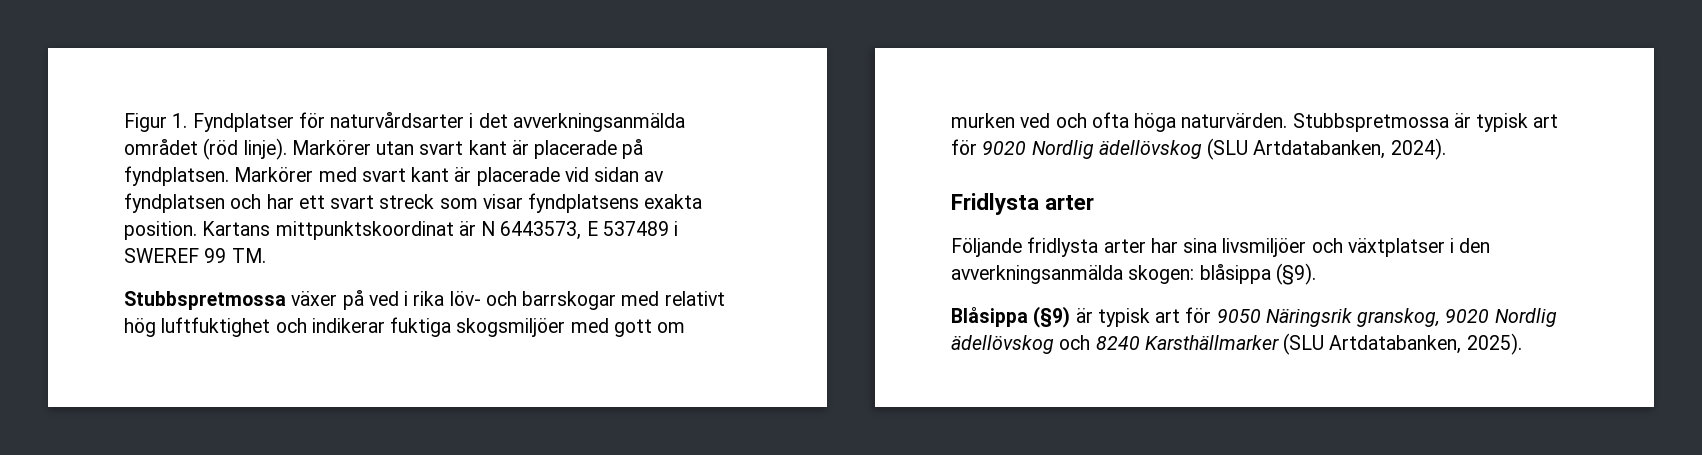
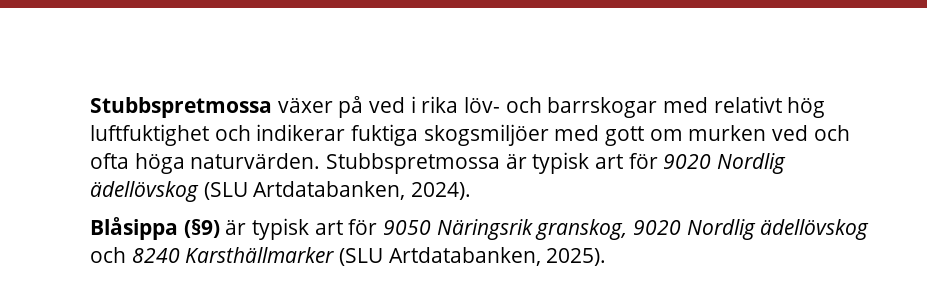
[124,112,685,132] [124,138,644,160] [124,166,665,186] [124,193,703,213] [124,221,679,240] [124,248,266,263] Figur 1. Fyndplatser för naturvårdsarter i det avverkningsanmälda området (röd linje). Markörer utan svart kant är placerade på fyndplatsen. Markörer med svart kant är placerade vid sidan av fyndplatsen och har ett svart streck som visar fyndplatsens exakta position. Kartans mittpunktskoordinat är N 6443573, E 537489 i SWEREF 99 TM. // -> (90, 107) none
[951,193,1095,215] [951,237,1491,257] [951,263,1316,285] // Fridlysta arter // Följande fridlysta arter har sina livsmiljöer och växtplatser i den avverkningsanmälda skogen: blåsippa (§9). -> (472, 191) none

